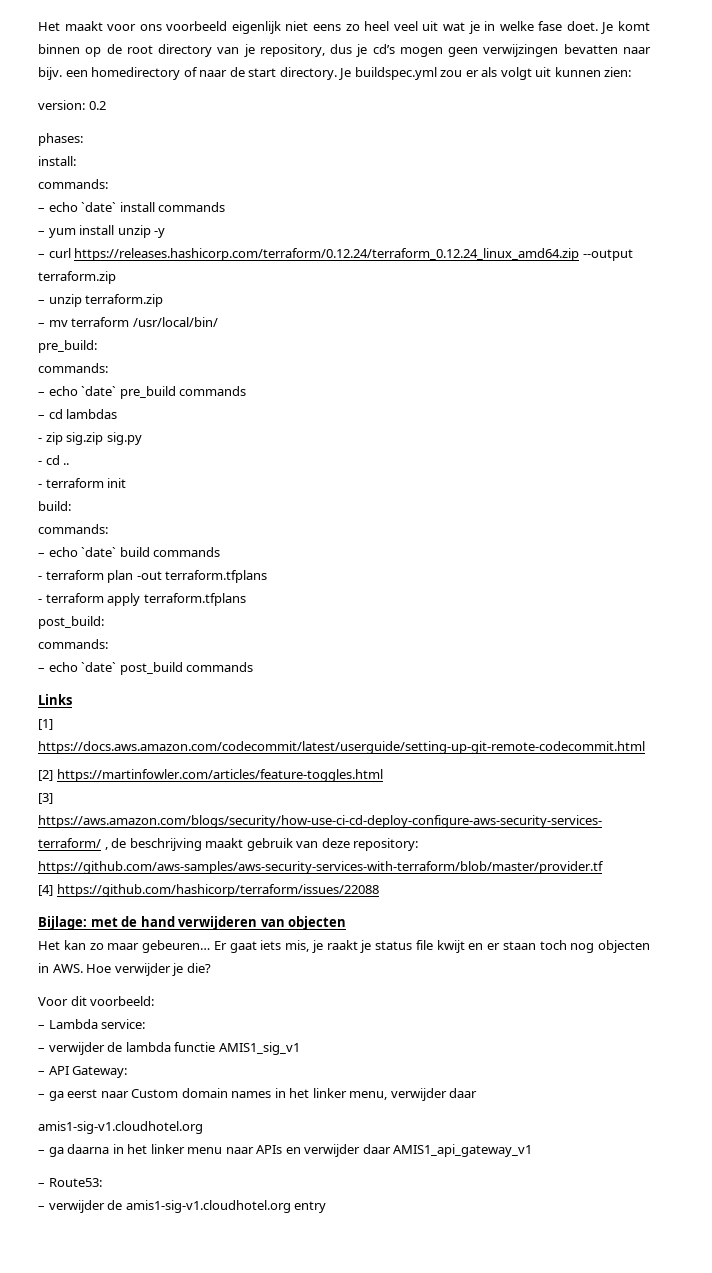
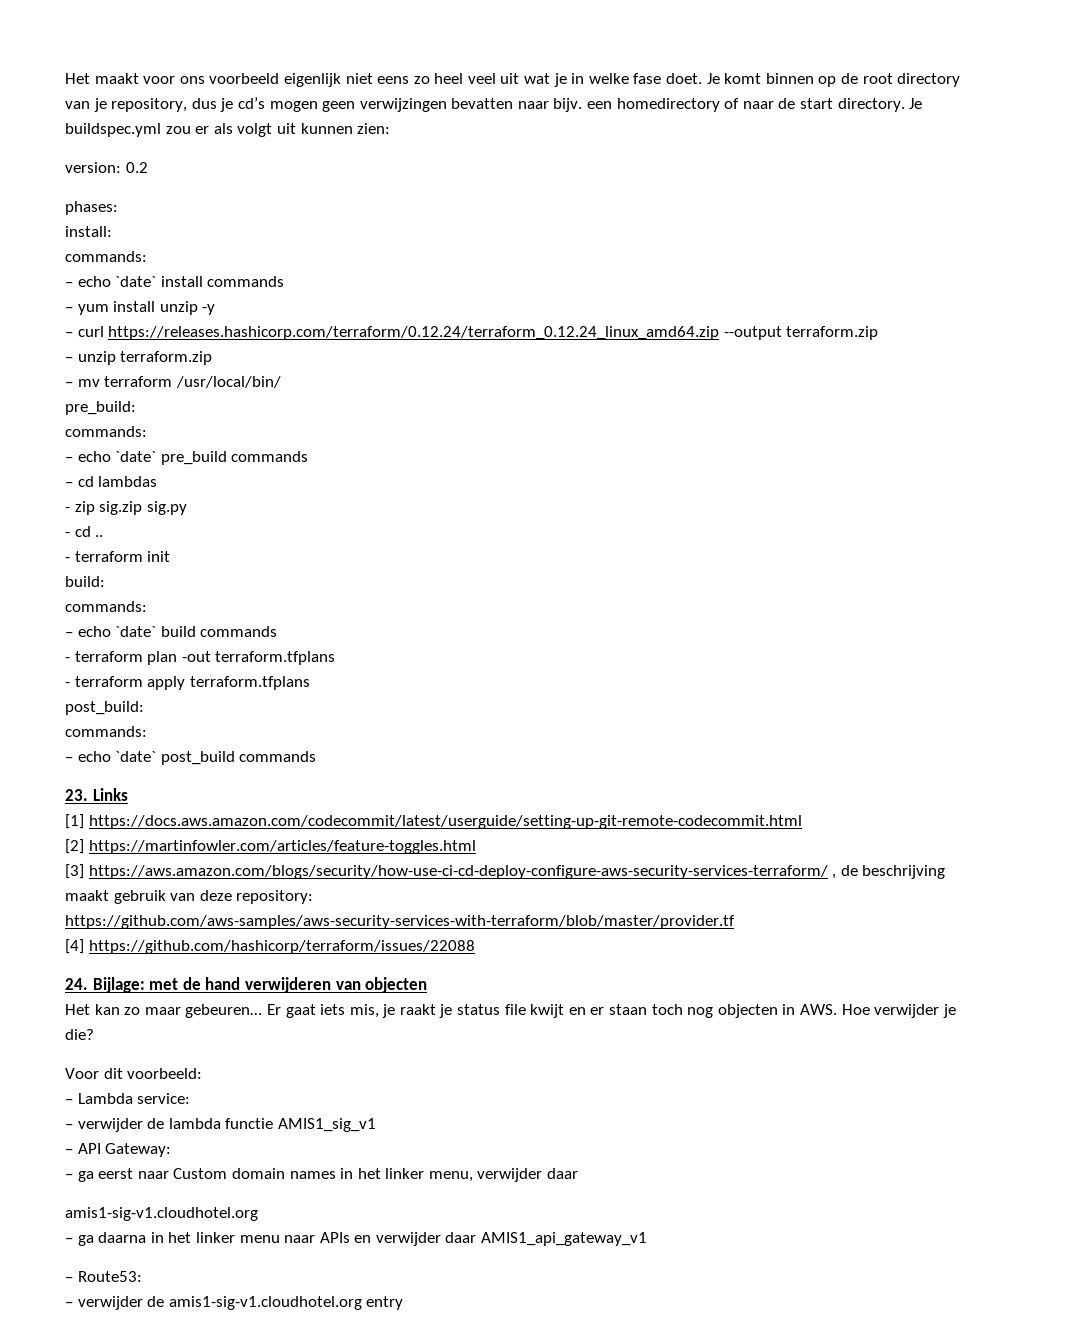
(254, 667) none -> [65,789,88,801] 23.
(379, 890) none -> [65,978,88,990] 24.

